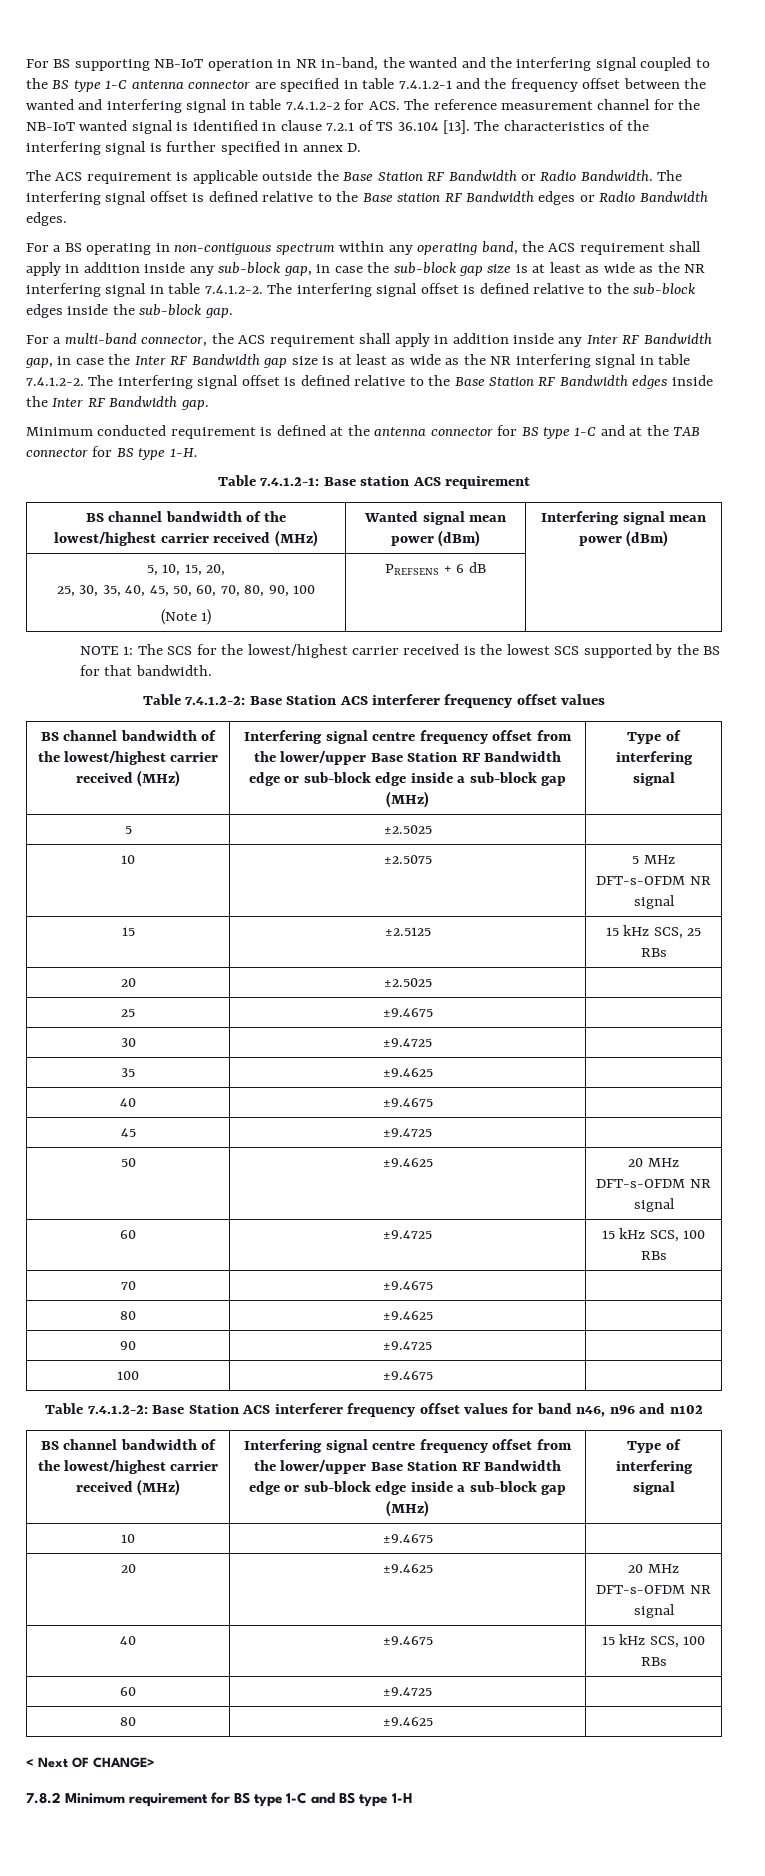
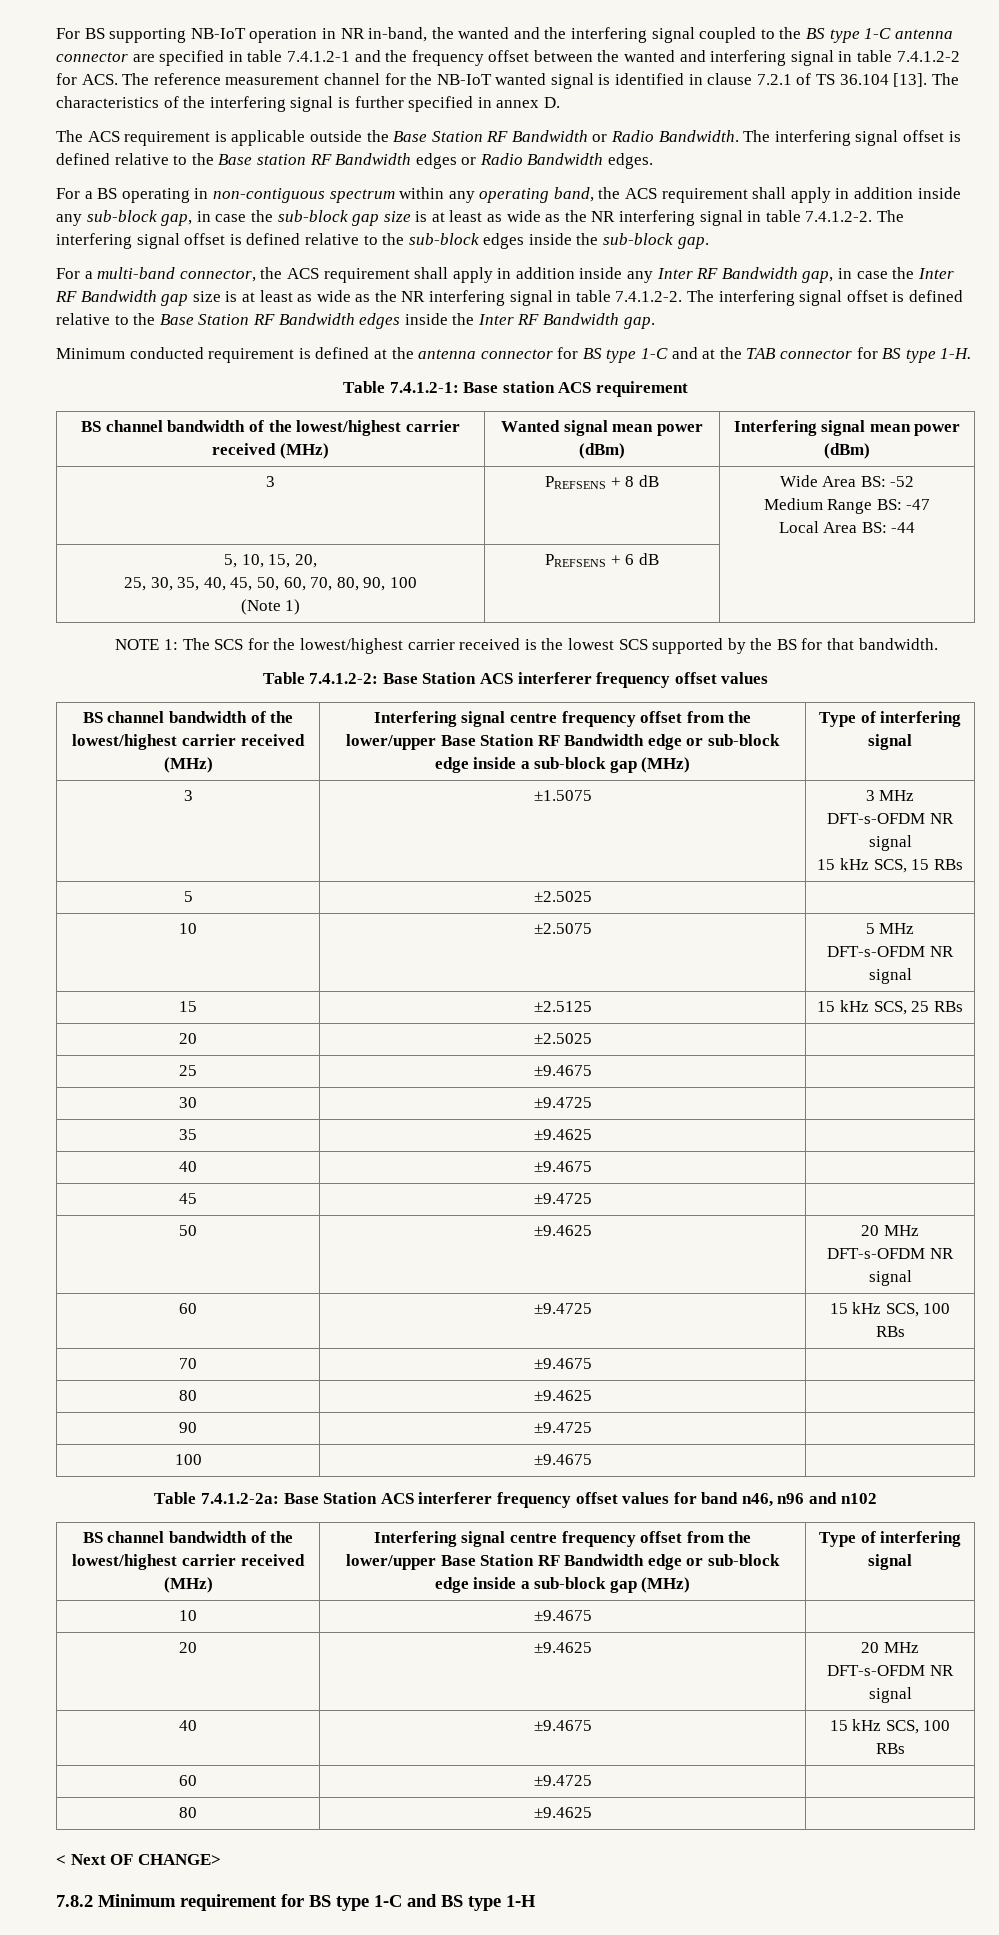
(669, 538) none -> [266,476,275,487] [545,475,659,489] [779,475,915,487] [763,498,931,514] [778,521,916,533] // 3 | PREFSENS + 8 dB | Wide Area BS: -52 // Medium Range BS: -47 // Local Area BS: -44
(675, 779) none -> [183,790,193,801] [533,790,592,801] [865,790,915,801] [827,813,954,824] [868,835,912,851] [817,858,963,873] // 3 | ±1.5075 | 3 MHz DFT-s-OFDM NR signal // 15 kHz SCS, 15 RBs
[87,1405,148,1414] 7.4.1.2-2: -> [200,1493,279,1504] 7.4.1.2-2a:

